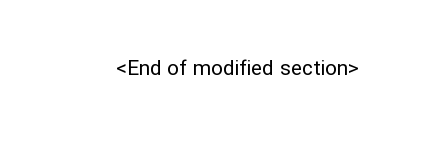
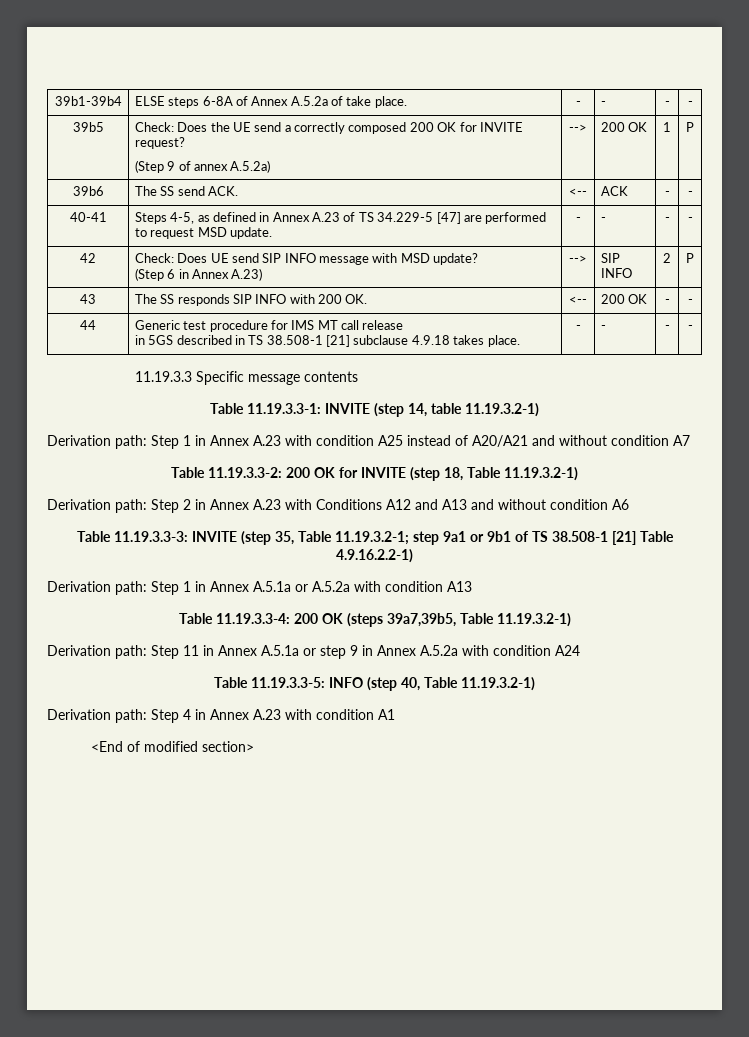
(115, 67) none -> [54,96,122,106] [134,96,407,108] [575,101,581,106] [600,101,606,106] [664,101,670,106] [687,101,693,106] [72,122,104,132] [134,122,523,134] [134,137,185,149] [134,160,271,173] [569,124,587,132] [600,122,648,132] [663,122,671,132] [686,122,694,132] [72,186,104,196] [134,186,238,196] [569,188,587,196] [600,186,628,196] [664,191,670,196] [687,191,693,196] [69,212,107,222] [134,212,547,224] [134,227,272,239] [575,217,581,222] [600,217,606,222] [664,217,670,222] [687,217,693,222] [80,253,96,263] [134,253,479,265] [134,268,263,281] [569,255,587,263] [600,253,620,263] [600,268,632,278] [663,253,671,263] [686,253,694,263] [80,294,96,304] [134,294,368,306] [569,296,587,304] [600,294,648,304] [664,299,670,304] [687,299,693,304] [80,320,96,330] [134,320,404,332] [134,335,520,347] [575,325,581,330] [600,325,606,330] [664,325,670,330] [687,325,693,330] [135,371,359,385] [210,403,539,417] [47,435,690,449] [171,467,578,481] [47,499,629,513] [76,531,674,545] [336,549,413,563] [47,581,472,595] [178,613,571,627] [47,645,580,659] [214,677,535,691] [47,709,395,723] 39b1-39b4 | ELSE steps 6-8A of Annex A.5.2a of take place. | - | - | - | - // 39b5 | Check: Does the UE send a correctly composed 200 OK for INVITE request? // (Step 9 of annex A.5.2a) | --> | 200 OK | 1 | P // 39b6 | The SS send ACK. | <-- | ACK | - | - // 40-41 | Steps 4-5, as defined in Annex A.23 of TS 34.229-5 [47] are performed to request MSD update. | - | - | - | - // 42 | Check: Does UE send SIP INFO message with MSD update? // (Step 6 in Annex A.23) | --> | SIP INFO | 2 | P // 43 | The SS responds SIP INFO with 200 OK. | <-- | 200 OK | - | - // 44 | Generic test procedure for IMS MT call release // in 5GS described in TS 38.508-1 [21] subclause 4.9.18 takes place. | - | - | - | - // 11.19.3.3 Specific message contents // Table 11.19.3.3-1: INVITE (step 14, table 11.19.3.2-1) // Derivation path: Step 1 in Annex A.23 with condition A25 instead of A20/A21 and without condition A7 // Table 11.19.3.3-2: 200 OK for INVITE (step 18, Table 11.19.3.2-1) // Derivation path: Step 2 in Annex A.23 with Conditions A12 and A13 and without condition A6 // Table 11.19.3.3-3: INVITE (step 35, Table 11.19.3.2-1; step 9a1 or 9b1 of TS 38.508-1 [21] Table 4.9.16.2.2-1) // Derivation path: Step 1 in Annex A.5.1a or A.5.2a with condition A13 // Table 11.19.3.3-4: 200 OK (steps 39a7,39b5, Table 11.19.3.2-1) // Derivation path: Step 11 in Annex A.5.1a or step 9 in Annex A.5.2a with condition A24 // Table 11.19.3.3-5: INFO (step 40, Table 11.19.3.2-1) // Derivation path: Step 4 in Annex A.23 with condition A1 //

